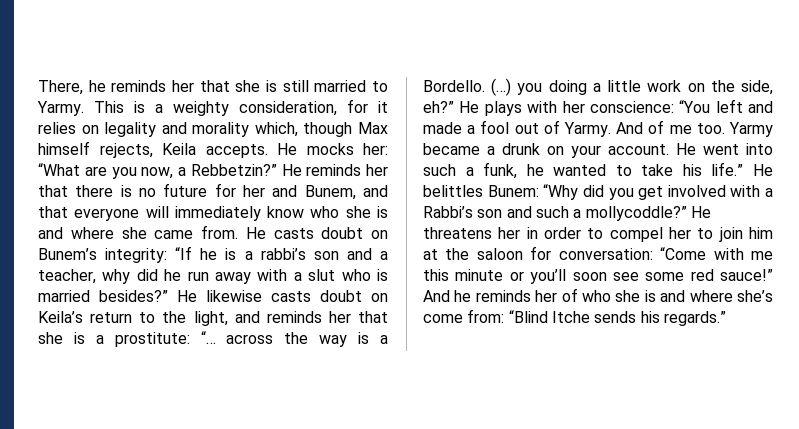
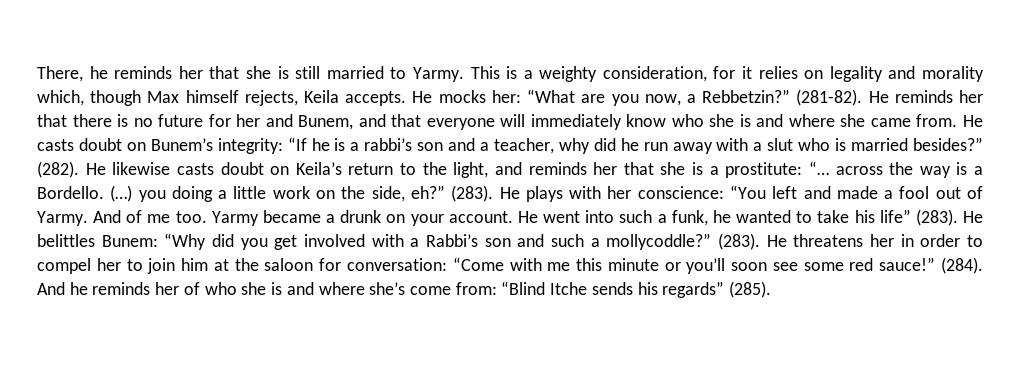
(277, 170) none -> [796,89,863,106] (281-82).
(168, 296) none -> [37,161,79,178] (282).
(454, 107) none -> [451,185,494,202] (283).
[711,162,744,176] life.” -> [879,209,958,226] life” (283).
(687, 213) none -> [718,233,760,250] (283).
(773, 275) none -> [940,257,983,274] (284).
[663,311,726,326] regards.” -> [662,281,772,298] regards” (285).

